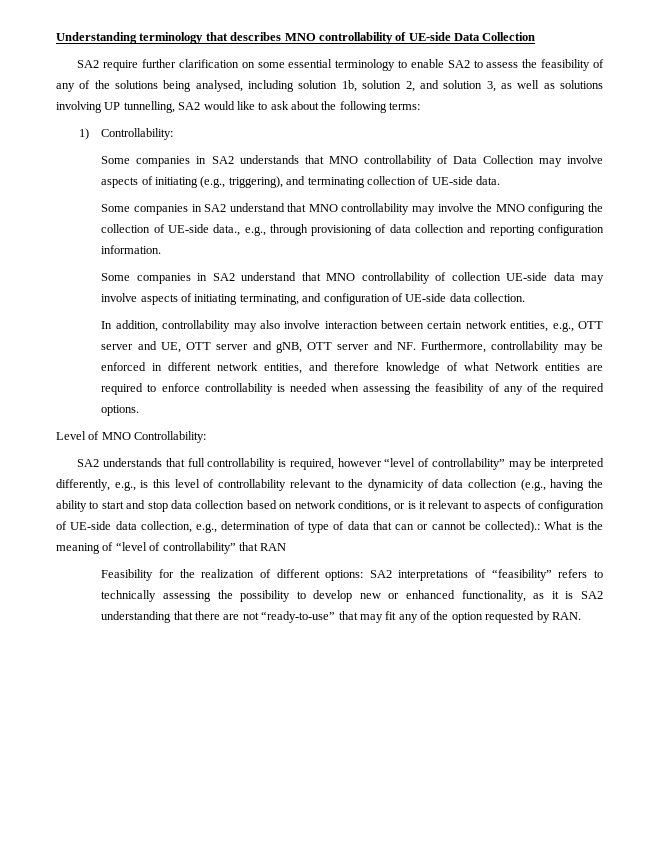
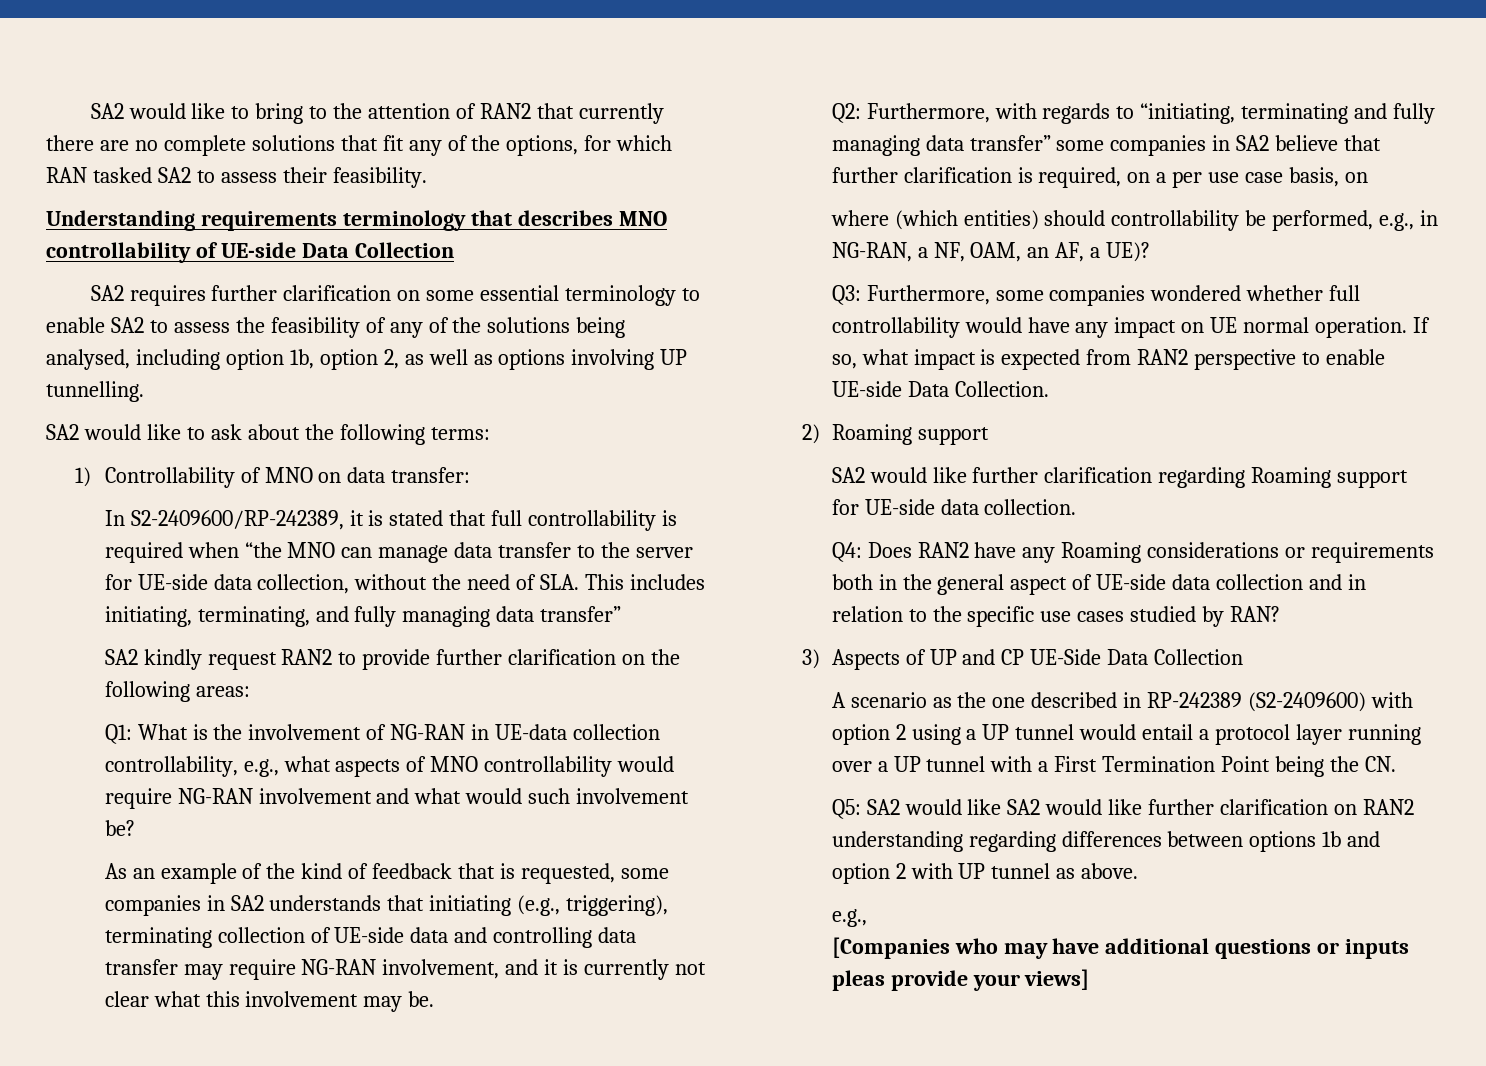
[56,32,137,44] Understanding -> [90,103,664,124] [46,135,673,156] [46,167,427,188] [46,210,337,231] SA2 would like to bring to the attention of RAN2 that currently there are no complete solutions that fit any of the options, for which RAN tasked SA2 to assess their feasibility. // Understanding requirements
[103,60,139,71] require -> [129,285,206,306] requires
[298,80,496,92] solution 1b, solution 2, and solution 3, -> [225,349,399,370] option 1b, option 2,
[560,80,604,89] solutions -> [498,349,566,370] options
[123,101,175,113] tunnelling, -> [46,381,144,402] tunnelling. //
[101,128,174,140] [101,156,131,164] Controllability: // Some -> [104,467,471,488] [104,510,678,531] [104,542,694,563] [104,574,706,594] [104,606,622,627] [104,649,681,670] [104,681,250,702] [104,724,661,744] [104,756,675,777] [104,788,690,809] [104,820,135,836] [104,863,669,884] Controllability of MNO on data transfer: // In S2-2409600/RP-242389, it is stated that full controllability is required when “the MNO can manage data transfer to the server for UE-side data collection, without the need of SLA. This includes initiating, terminating, and fully managing data transfer” // SA2 kindly request RAN2 to provide further clarification on the following areas: // Q1: What is the involvement of NG-RAN in UE-data collection controllability, e.g., what aspects of MNO controllability would require NG-RAN involvement and what would such involvement be? // As an example of the kind of feedback that is requested, some
[328,155,604,167] [101,176,153,188] MNO controllability of Data Collection may involve aspects of -> (425, 903) none
[286,176,306,185] and -> (669, 905) none
[476,176,501,185] [101,203,603,215] [101,224,605,236] [101,245,162,254] [101,272,604,284] [101,293,526,305] [101,320,603,332] [101,341,604,353] [101,362,603,374] [101,383,604,395] [101,405,140,416] [56,431,207,443] [77,458,604,470] [56,479,603,491] [56,500,605,512] [56,521,603,533] [56,542,287,554] [101,569,603,581] [101,590,603,602] [101,611,581,623] data. // Some companies in SA2 understand that MNO controllability may involve the MNO configuring the collection of UE-side data., e.g., through provisioning of data collection and reporting configuration information. // Some companies in SA2 understand that MNO controllability of collection UE-side data may involve aspects of initiating terminating, and configuration of UE-side data collection. // In addition, controllability may also involve interaction between certain network entities, e.g., OTT server and UE, OTT server and gNB, OTT server and NF. Furthermore, controllability may be enforced in different network entities, and therefore knowledge of what Network entities are required to enforce controllability is needed when assessing the feasibility of any of the required options. // Level of MNO Controllability: // SA2 understands that full controllability is required, however “level of controllability” may be interpreted differently, e.g., is this level of controllability relevant to the dynamicity of data collection (e.g., having the ability to start and stop data collection based on network conditions, or is it relevant to aspects of configuration of UE-side data collection, e.g., determination of type of data that can or cannot be collected).: What is the meaning of “level of controllability” that RAN // Feasibility for the realization of different options: SA2 interpretations of “feasibility” refers to technically assessing the possibility to develop new or enhanced functionality, as it is SA2 understanding that there are not “ready-to-use” that may fit any of the option requested by RAN. -> [410,927,637,948] [104,959,707,980] [104,991,435,1012] [831,103,1436,124] [831,135,1382,156] [831,167,1369,188] [830,210,1439,231] [831,242,1151,262] [831,285,1361,306] [831,317,1431,338] [831,349,1386,370] [831,381,1049,397] [802,424,989,445] [831,467,1409,488] [831,499,1077,515] [831,542,1435,563] [831,574,1367,595] [831,606,1281,627] [802,649,1244,670] [831,692,1414,712] [831,724,1421,745] [831,756,1396,777] [831,799,1415,819] [831,831,1381,852] [831,863,1139,884] [831,909,867,927] [831,937,1410,959] [831,969,1090,991] data and controlling data transfer may require NG-RAN involvement, and it is currently not clear what this involvement may be. // Q2: Furthermore, with regards to “initiating, terminating and fully managing data transfer” some companies in SA2 believe that further clarification is required, on a per use case basis, on // where (which entities) should controllability be performed, e.g., in NG-RAN, a NF, OAM, an AF, a UE)? // Q3: Furthermore, some companies wondered whether full controllability would have any impact on UE normal operation. If so, what impact is expected from RAN2 perspective to enable UE-side Data Collection. // 2) Roaming support // SA2 would like further clarification regarding Roaming support for UE-side data collection. // Q4: Does RAN2 have any Roaming considerations or requirements both in the general aspect of UE-side data collection and in relation to the specific use cases studied by RAN? // 3) Aspects of UP and CP UE-Side Data Collection // A scenario as the one described in RP-242389 (S2-2409600) with option 2 using a UP tunnel would entail a protocol layer running over a UP tunnel with a First Termination Point being the CN. // Q5: SA2 would like SA2 would like further clarification on RAN2 understanding regarding differences between options 1b and option 2 with UP tunnel as above. // e.g., // [Companies who may have additional questions or inputs pleas provide your views]

